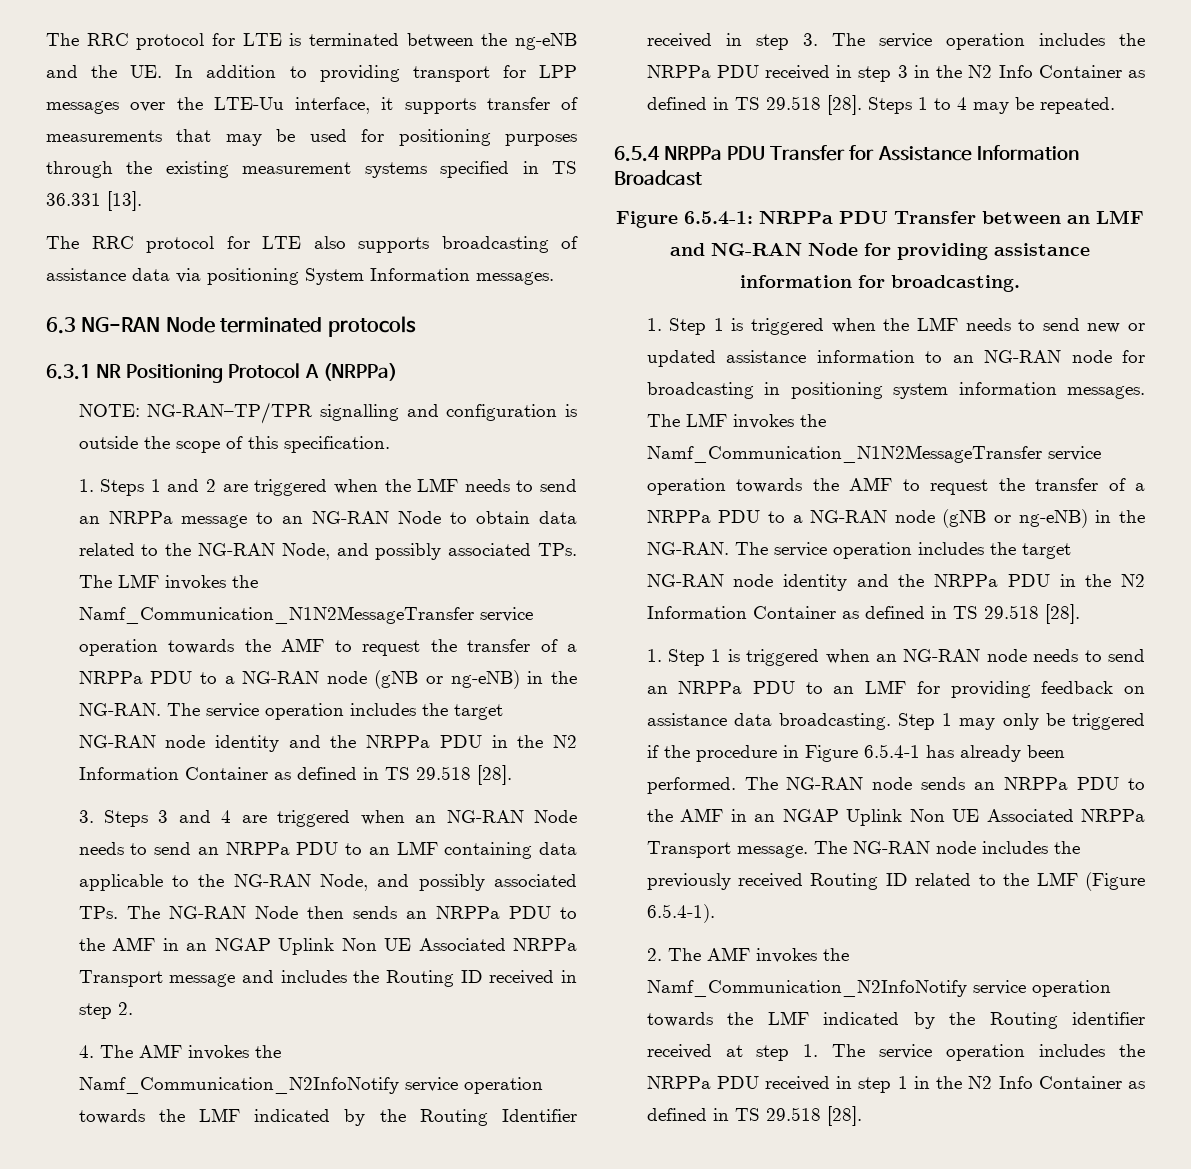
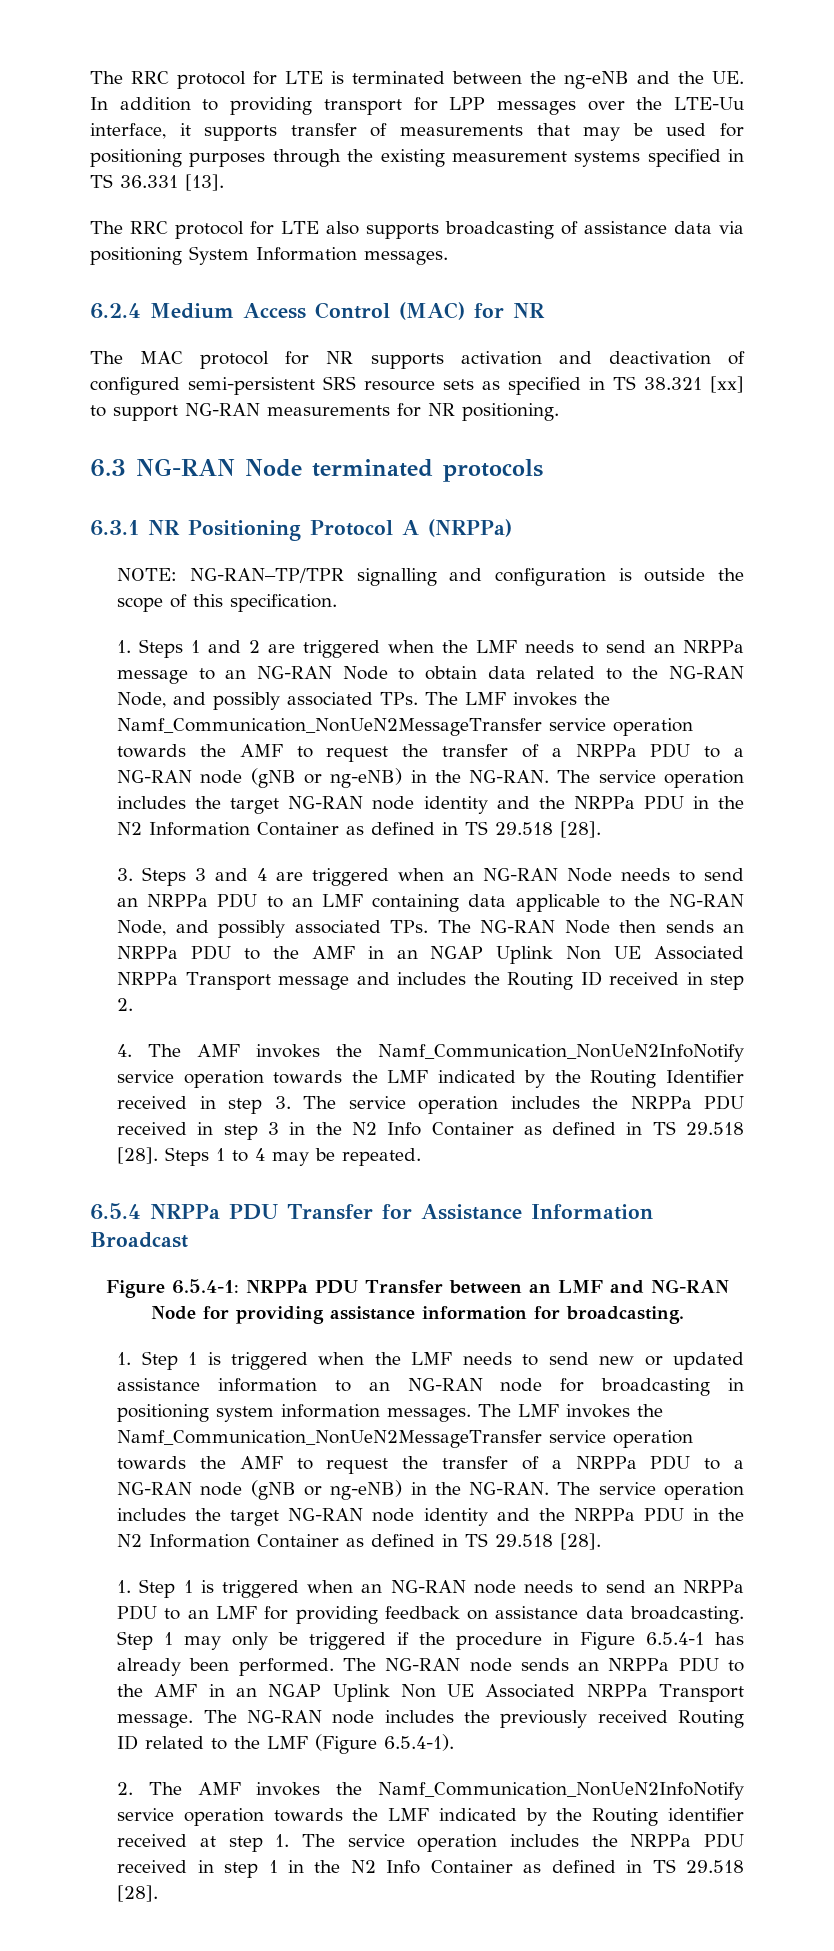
(554, 278) none -> [90,302,545,320] [90,351,745,369] [90,376,744,395] [90,403,559,421] // 6.2.4 Medium Access Control (MAC) for NR // The MAC protocol for NR supports activation and deactivation of configured semi-persistent SRS resource sets as specified in TS 38.321 [xx] to support NG-RAN measurements for NR positioning.
[78,606,474,624] Namf_Communication_N1N2MessageTransfer -> [117,718,543,736] Namf_Communication_NonUeN2MessageTransfer
[78,1077,399,1094] Namf_Communication_N2InfoNotify -> [378,1044,744,1062] Namf_Communication_NonUeN2InfoNotify
[646,445,1042,463] Namf_Communication_N1N2MessageTransfer -> [117,1430,543,1448] Namf_Communication_NonUeN2MessageTransfer
[646,980,967,997] Namf_Communication_N2InfoNotify -> [378,1782,744,1800] Namf_Communication_NonUeN2InfoNotify

